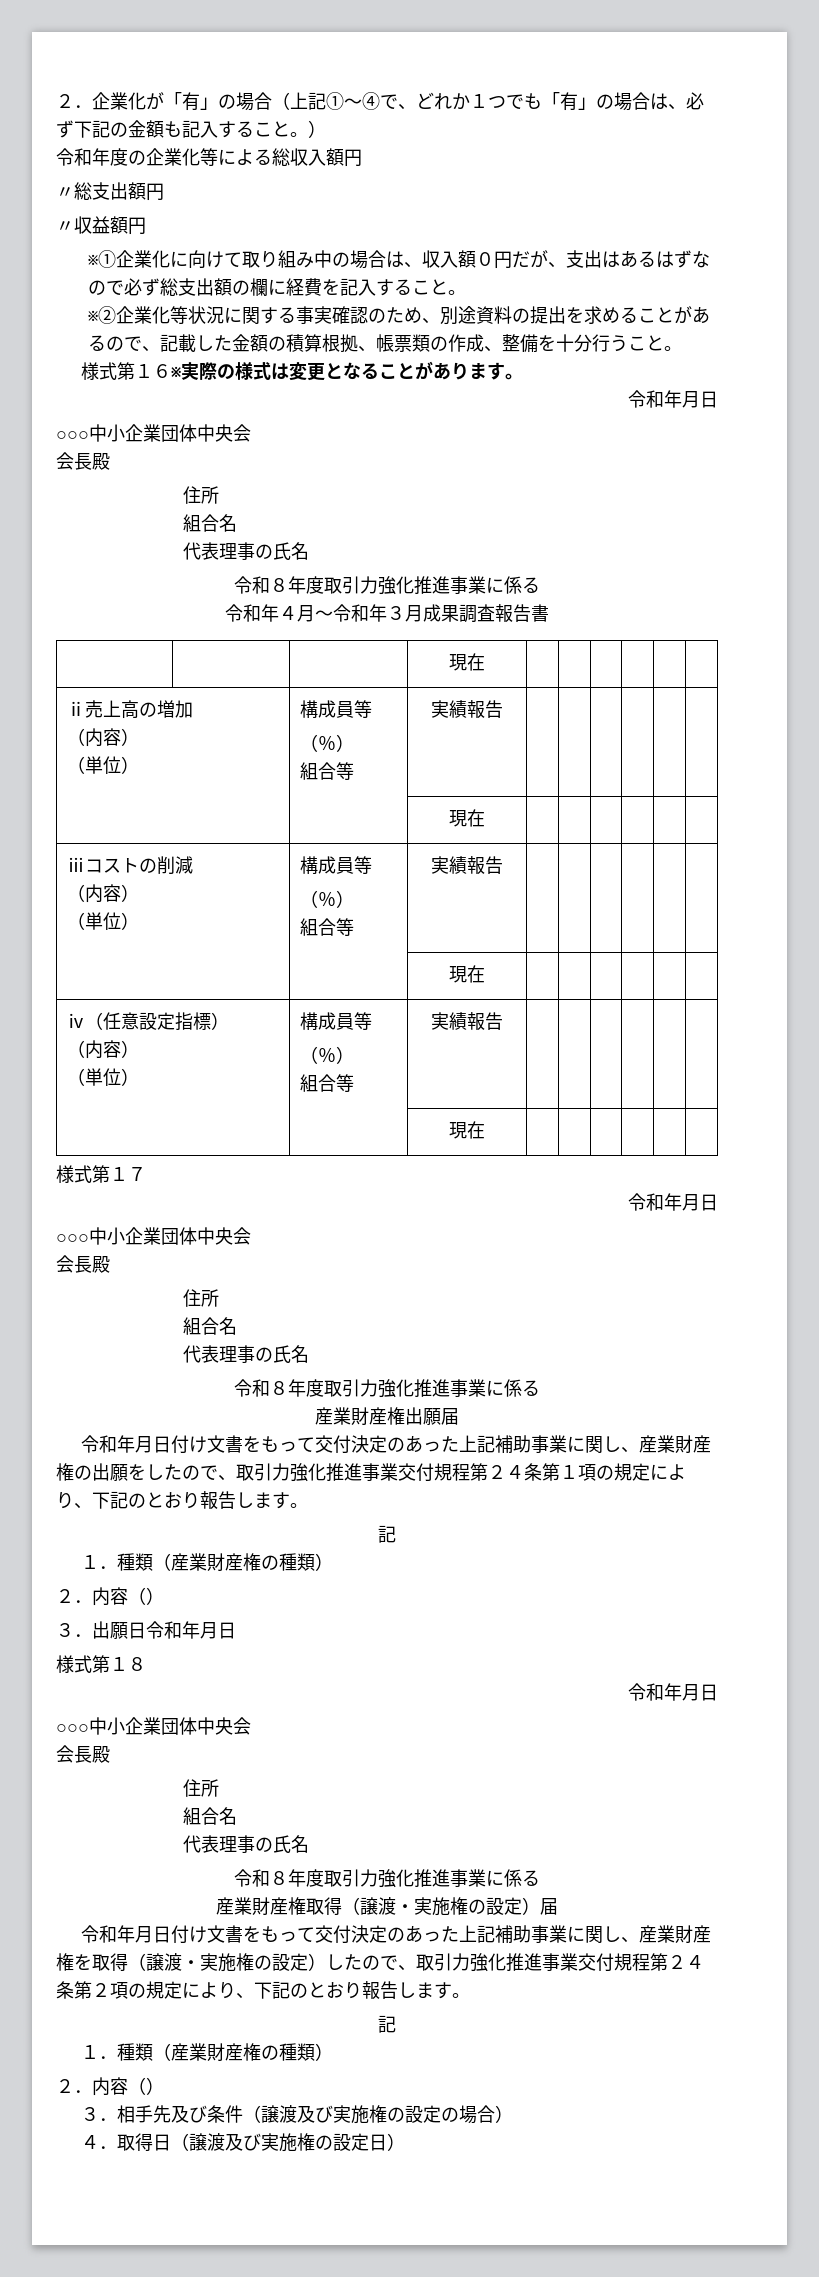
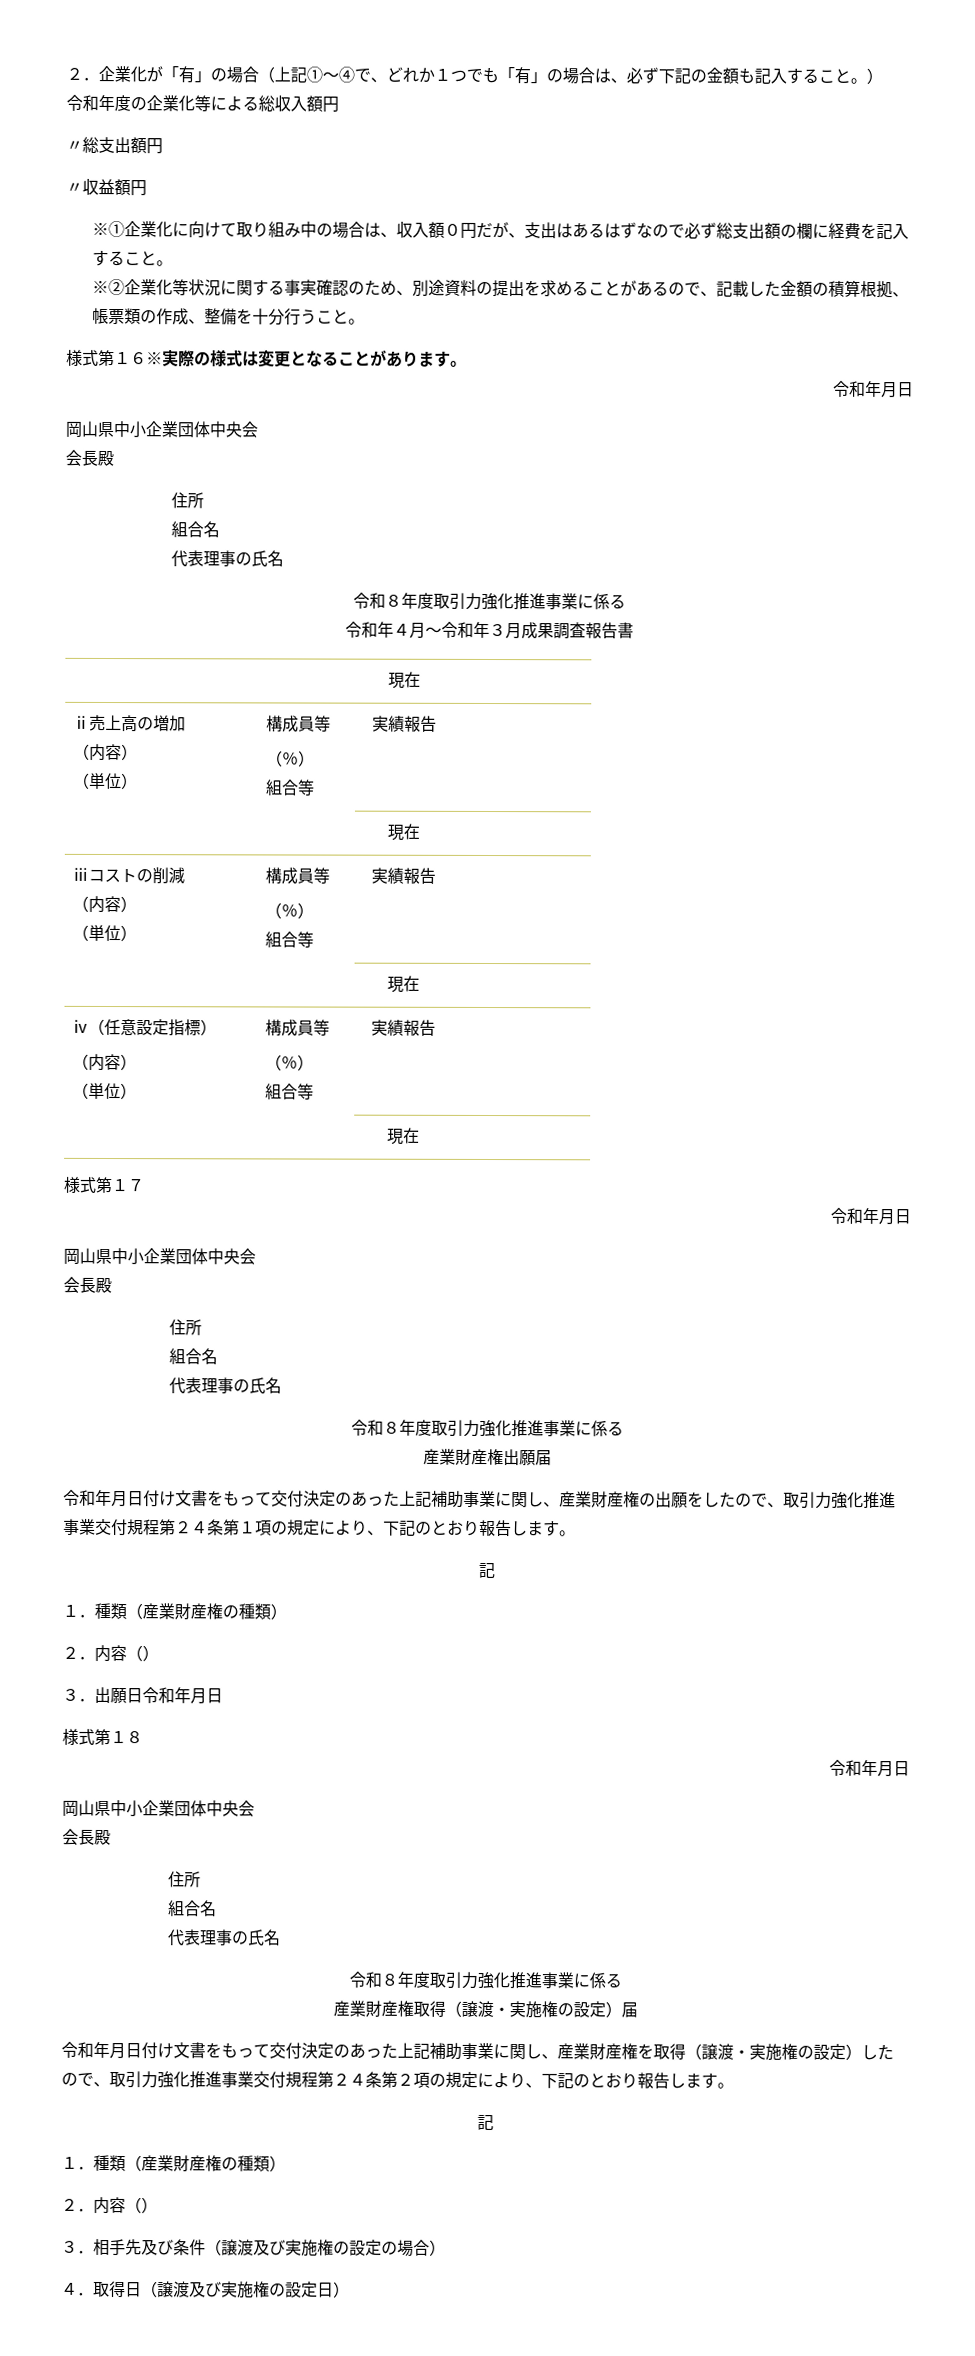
[56,431,89,440] ○○○ -> [65,420,114,438] 岡山県
[56,1234,89,1243] ○○○ -> [63,1247,112,1265] 岡山県
[56,1724,89,1733] ○○○ -> [62,1799,111,1817] 岡山県

